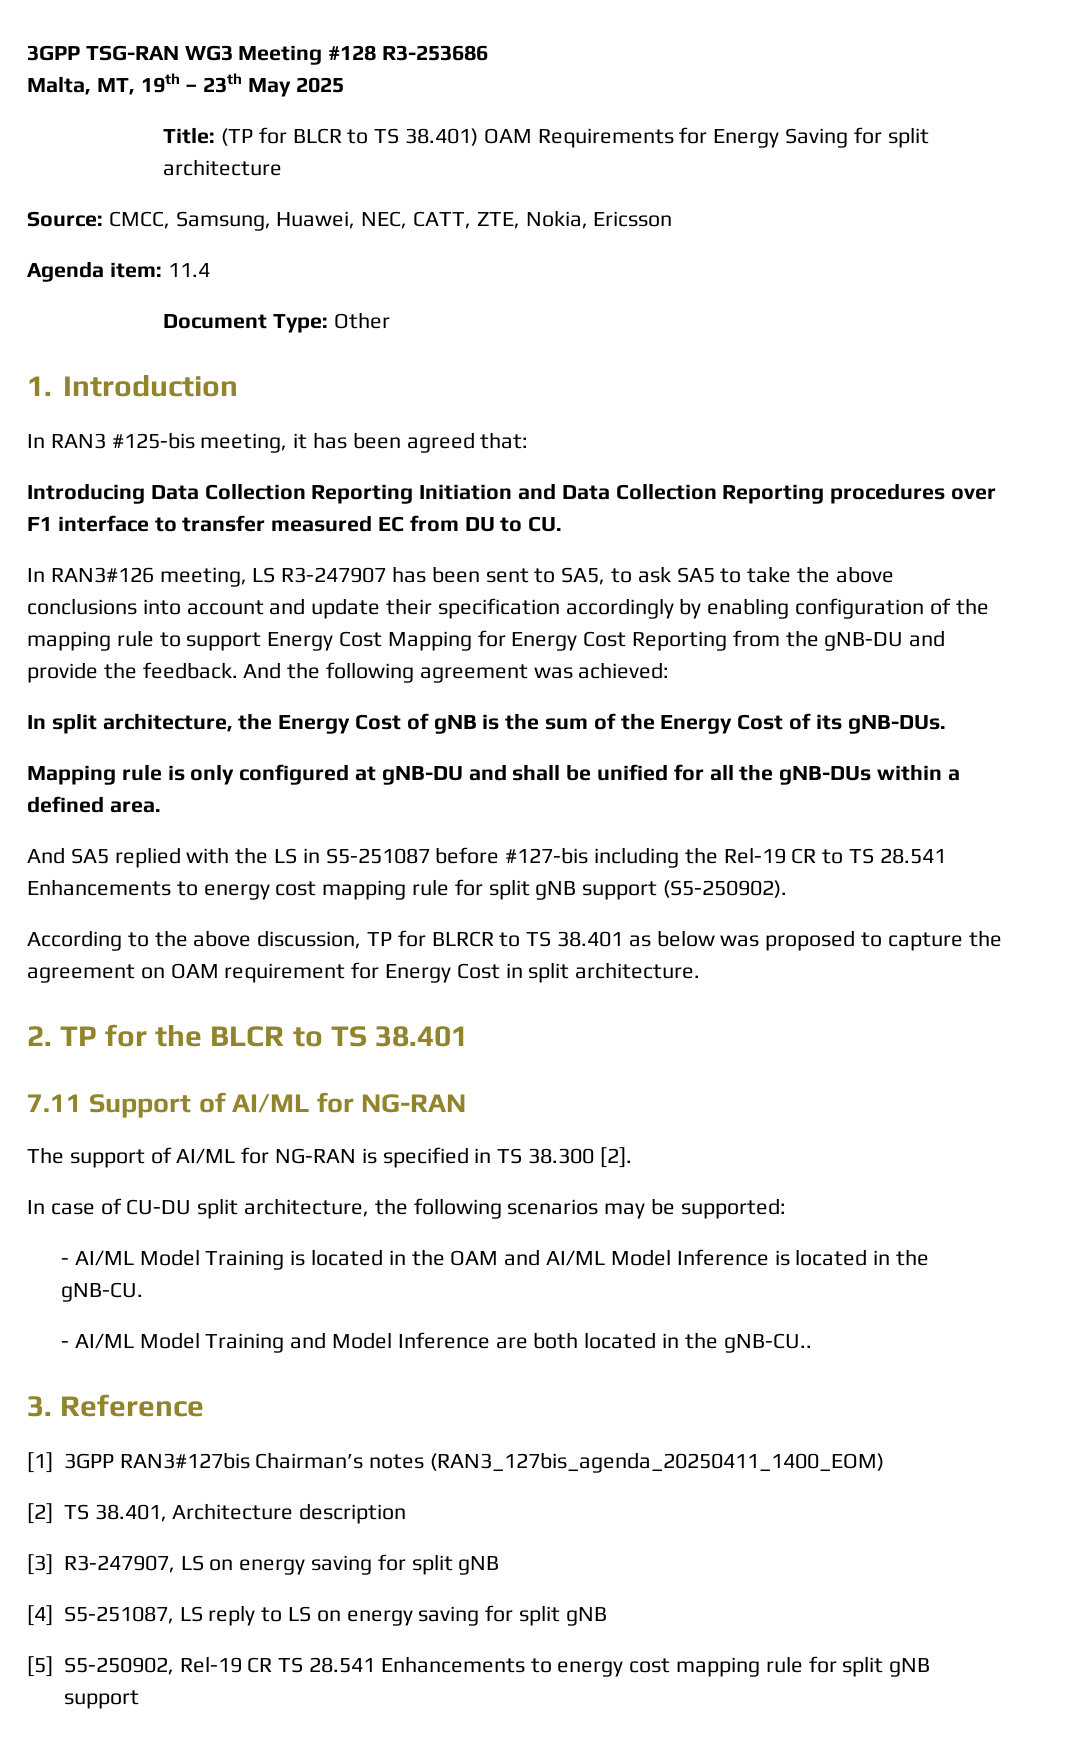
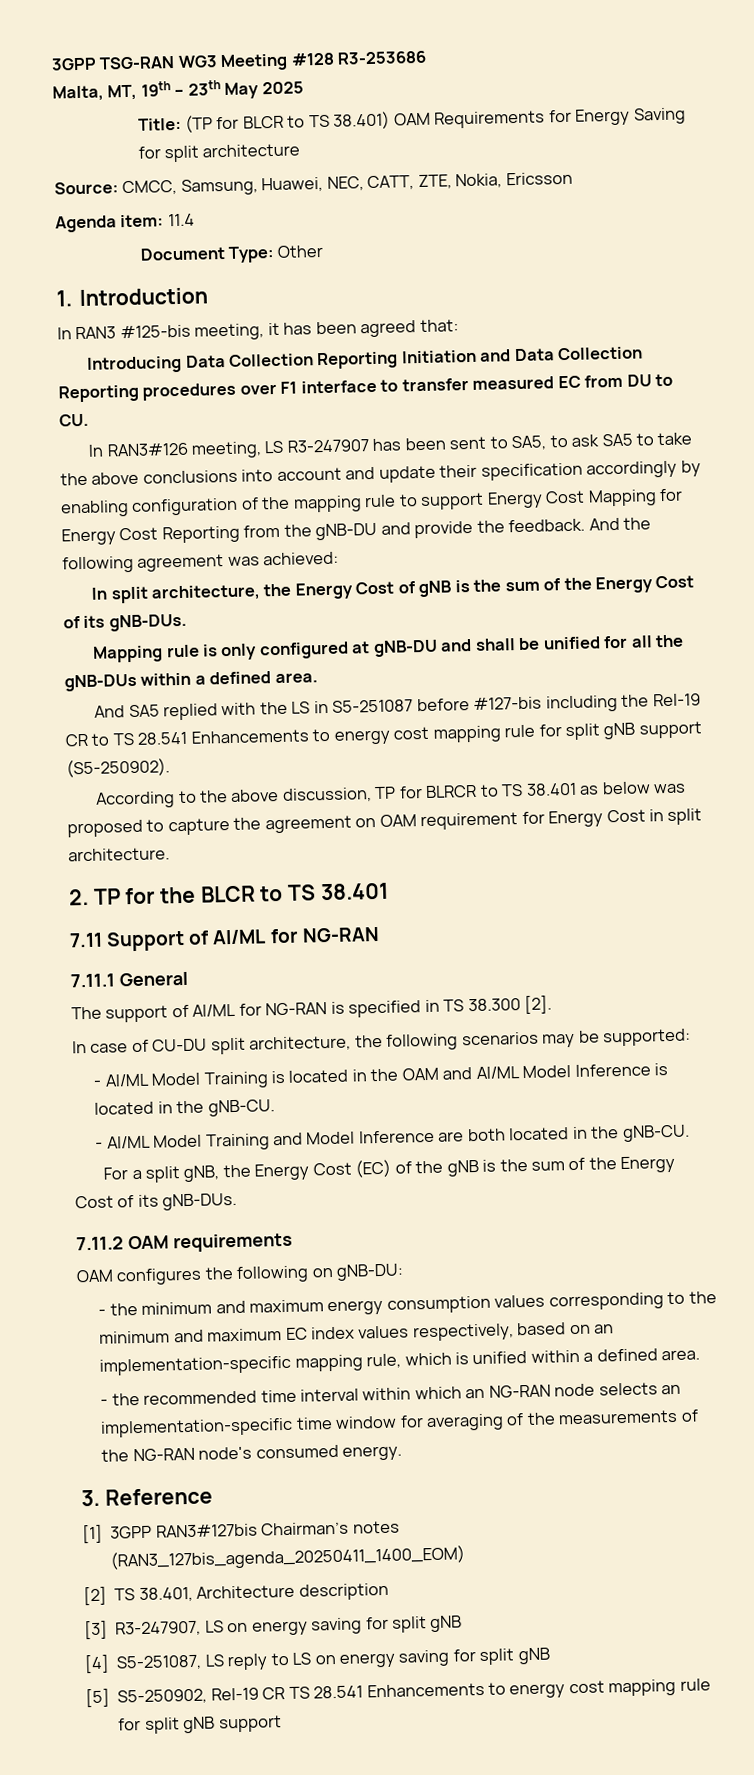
(467, 1103) none -> [70,971,188,988] // 7.11.1 General
[723,1333,812,1353] gNB-CU.. -> [621,1124,690,1143] [103,1155,676,1183] [75,1192,238,1211] [76,1232,293,1253] [76,1263,405,1286] [98,1291,717,1316] [99,1322,615,1344] [99,1348,701,1376] [100,1382,682,1406] [100,1409,699,1438] [101,1444,402,1462] gNB-CU. // For a split gNB, the Energy Cost (EC) of the gNB is the sum of the Energy Cost of its gNB-DUs. // 7.11.2 OAM requirements // OAM configures the following on gNB-DU: // - the minimum and maximum energy consumption values corresponding to the minimum and maximum EC index values respectively, based on an implementation-specific mapping rule, which is unified within a defined area. // - the recommended time interval within which an NG-RAN node selects an implementation-specific time window for averaging of the measurements of the NG-RAN node's consumed energy.

